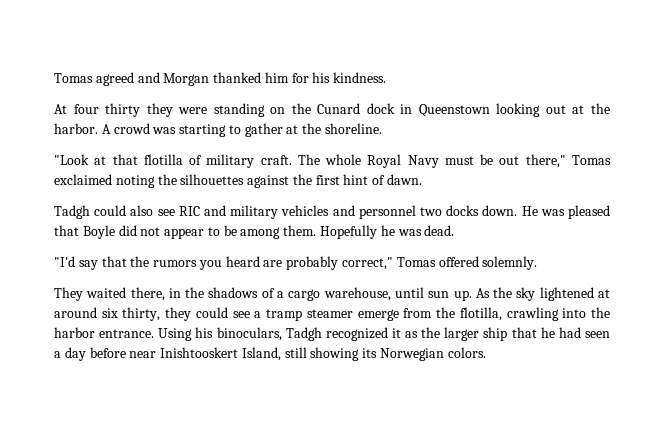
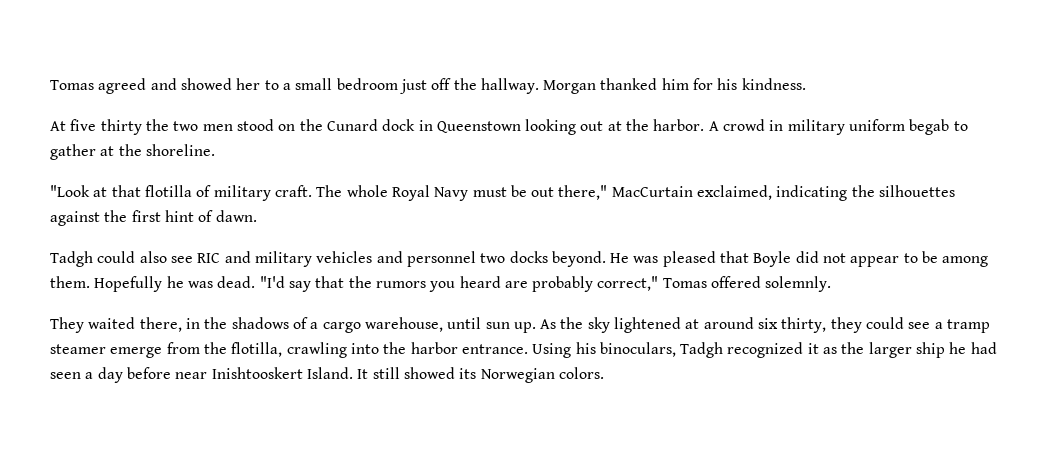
(160, 77) none -> [180,78,539,94] showed her to a small bedroom just off the hallway.
[73,103,265,117] four thirty they were standing -> [70,119,274,135] five thirty the two men stood
[152,124,227,137] was starting -> [769,119,950,135] in military uniform begab
[571,155,611,165] [54,174,155,188] Tomas exclaimed noting -> [611,185,848,201] MacCurtain exclaimed, indicating
[482,205,518,216] down. -> [551,251,606,267] beyond.
(455, 230) // -> (256, 282) none
[511,327,537,338] that -> (946, 350) none
[241,347,360,361] Island, still showing -> [306,367,455,379] Island. It still showed

